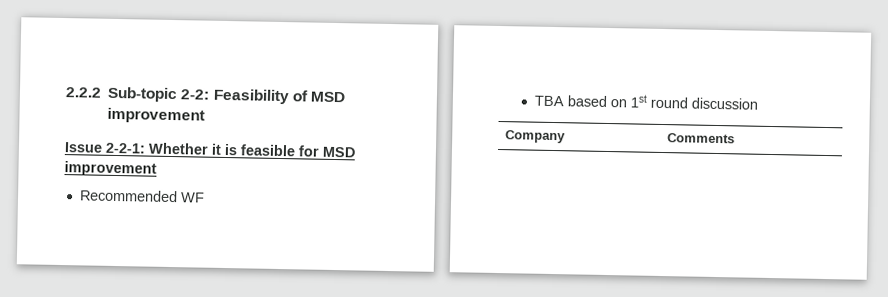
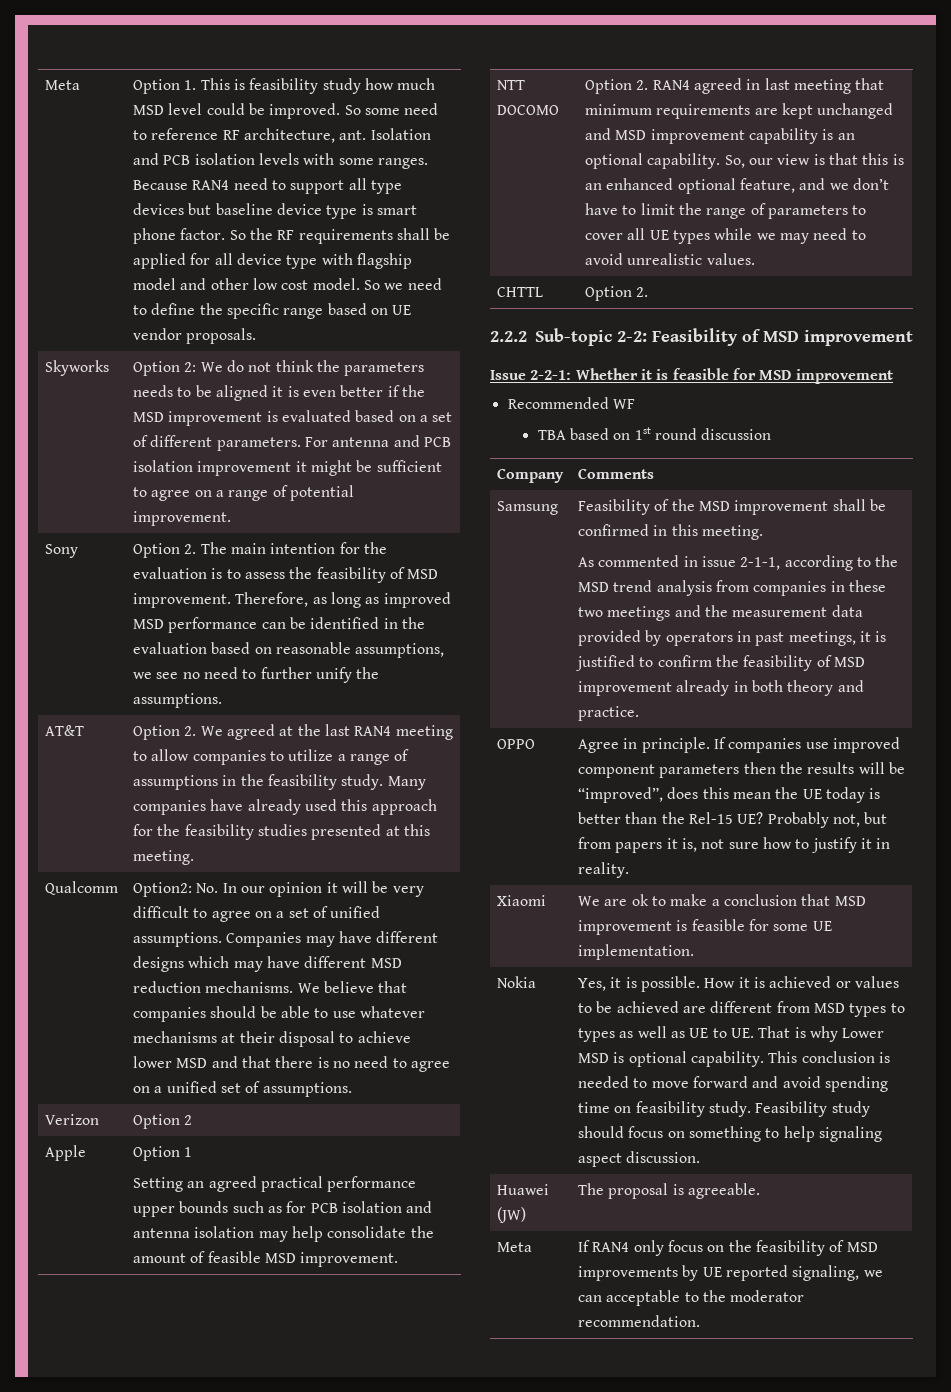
(65, 92) none -> [45,80,81,90] [133,78,436,94] [133,103,439,119] [133,128,431,143] [133,153,428,169] [133,178,402,194] [133,203,417,219] [133,228,451,244] [133,253,412,269] [133,278,442,290] [133,303,412,319] [133,328,257,344] [45,360,110,376] [133,360,425,376] [133,385,425,401] [133,410,453,426] [133,435,451,451] [133,460,442,476] [133,485,354,501] [133,511,232,526] [45,544,79,558] [133,542,387,558] [133,567,439,583] [133,592,451,608] [133,617,425,633] [133,642,445,658] [133,667,380,683] [133,693,223,708] [45,725,85,736] [133,724,453,740] [133,749,410,765] [133,774,426,790] [133,799,437,815] [133,824,430,840] [133,850,195,865] [45,881,119,895] [133,881,424,897] [133,906,381,922] [133,931,439,947] [133,956,402,972] [133,981,408,993] [133,1006,425,1022] [133,1031,411,1047] [133,1056,450,1072] [133,1081,352,1097] [45,1114,100,1125] [133,1114,193,1129] [45,1145,87,1161] [133,1146,193,1161] [133,1176,417,1192] [133,1201,433,1217] [133,1226,434,1242] [133,1251,399,1267] [497,80,526,90] [497,105,560,115] [585,78,885,94] [585,103,894,119] [585,128,855,144] [585,153,904,169] [585,178,889,194] [585,203,867,219] [585,228,866,244] [585,253,755,265] [497,287,544,297] [585,286,649,301] Meta | Option 1. This is feasibility study how much MSD level could be improved. So some need to reference RF architecture, ant. Isolation and PCB isolation levels with some ranges. Because RAN4 need to support all type devices but baseline device type is smart phone factor. So the RF requirements shall be applied for all device type with flagship model and other low cost model. So we need to define the specific range based on UE vendor proposals. // Skyworks | Option 2: We do not think the parameters needs to be aligned it is even better if the MSD improvement is evaluated based on a set of different parameters. For antenna and PCB isolation improvement it might be sufficient to agree on a range of potential improvement. // Sony | Option 2. The main intention for the evaluation is to assess the feasibility of MSD improvement. Therefore, as long as improved MSD performance can be identified in the evaluation based on reasonable assumptions, we see no need to further unify the assumptions. // AT&T | Option 2. We agreed at the last RAN4 meeting to allow companies to utilize a range of assumptions in the feasibility study. Many companies have already used this approach for the feasibility studies presented at this meeting. // Qualcomm | Option2: No. In our opinion it will be very difficult to agree on a set of unified assumptions. Companies may have different designs which may have different MSD reduction mechanisms. We believe that companies should be able to use whatever mechanisms at their disposal to achieve lower MSD and that there is no need to agree on a unified set of assumptions. // Verizon | Option 2 // Apple | Option 1 // Setting an agreed practical performance upper bounds such as for PCB isolation and antenna isolation may help consolidate the amount of feasible MSD improvement. // NTT DOCOMO | Option 2. RAN4 agreed in last meeting that minimum requirements are kept unchanged and MSD improvement capability is an optional capability. So, our view is that this is an enhanced optional feature, and we don’t have to limit the range of parameters to cover all UE types while we may need to avoid unrealistic values. // CHTTL | Option 2. //
(735, 138) none -> [497,501,559,515] [578,499,886,515] [578,524,764,540] [578,555,899,571] [578,580,886,596] [578,605,863,621] [578,630,887,646] [576,655,865,671] [578,680,864,696] [578,706,640,721] [497,739,536,749] [578,737,900,753] [578,762,905,778] [578,787,881,803] [578,812,888,828] [578,837,891,853] [578,862,630,878] [497,895,547,906] [578,894,866,906] [578,919,832,935] [578,944,695,960] [497,976,537,988] [578,976,899,992] [578,1001,905,1017] [578,1026,885,1042] [578,1051,890,1067] [578,1076,888,1092] [578,1101,870,1117] [578,1126,882,1142] [578,1151,701,1167] [497,1184,550,1195] [497,1207,527,1223] [578,1183,761,1199] [497,1242,533,1252] [578,1240,878,1256] [578,1265,883,1281] [578,1290,805,1306] [578,1315,701,1327] // Samsung | Feasibility of the MSD improvement shall be confirmed in this meeting. // As commented in issue 2-1-1, according to the MSD trend analysis from companies in these two meetings and the measurement data provided by operators in past meetings, it is justified to confirm the feasibility of MSD improvement already in both theory and practice. // OPPO | Agree in principle. If companies use improved component parameters then the results will be “improved”, does this mean the UE today is better than the Rel-15 UE? Probably not, but from papers it is, not sure how to justify it in reality. // Xiaomi | We are ok to make a conclusion that MSD improvement is feasible for some UE implementation. // Nokia | Yes, it is possible. How it is achieved or values to be achieved are different from MSD types to types as well as UE to UE. That is why Lower MSD is optional capability. This conclusion is needed to move forward and avoid spending time on feasibility study. Feasibility study should focus on something to help signaling aspect discussion. // Huawei (JW) | The proposal is agreeable. // Meta | If RAN4 only focus on the feasibility of MSD improvements by UE reported signaling, we can acceptable to the moderator recommendation.

